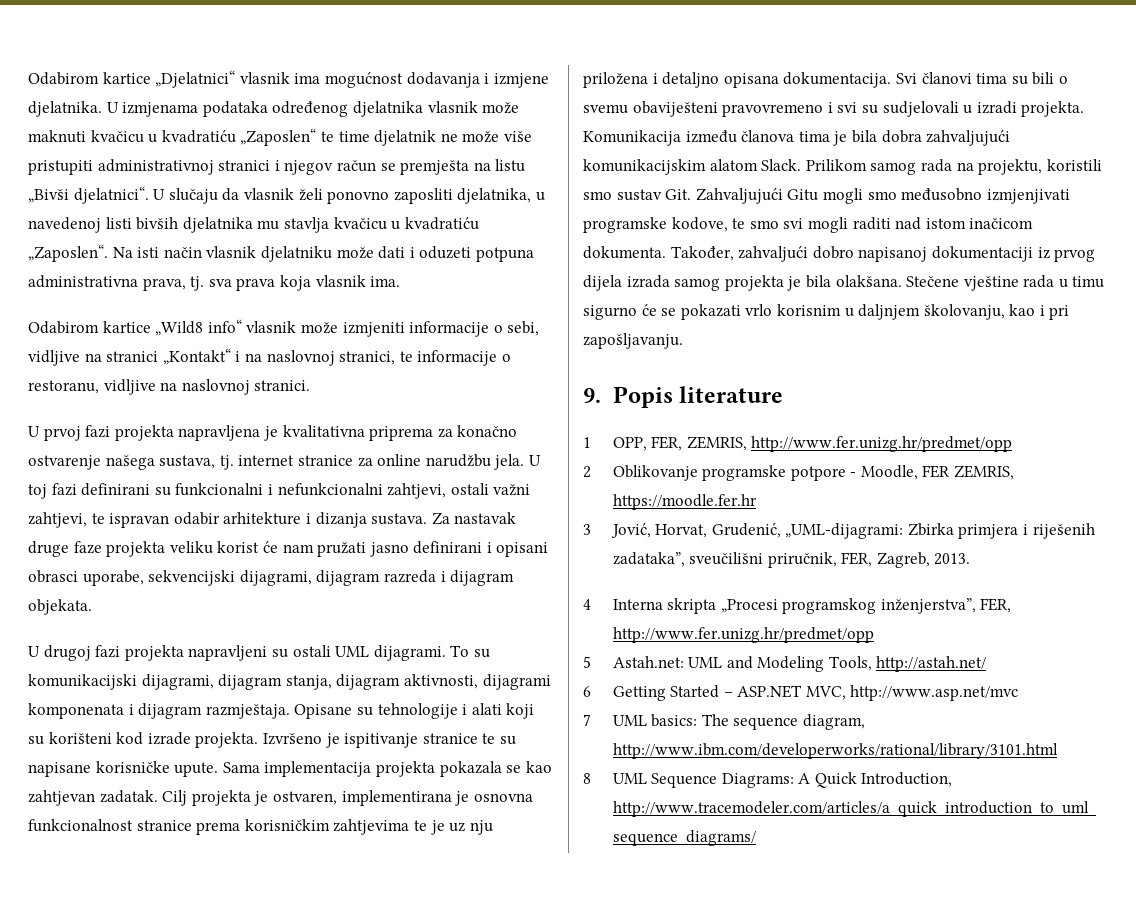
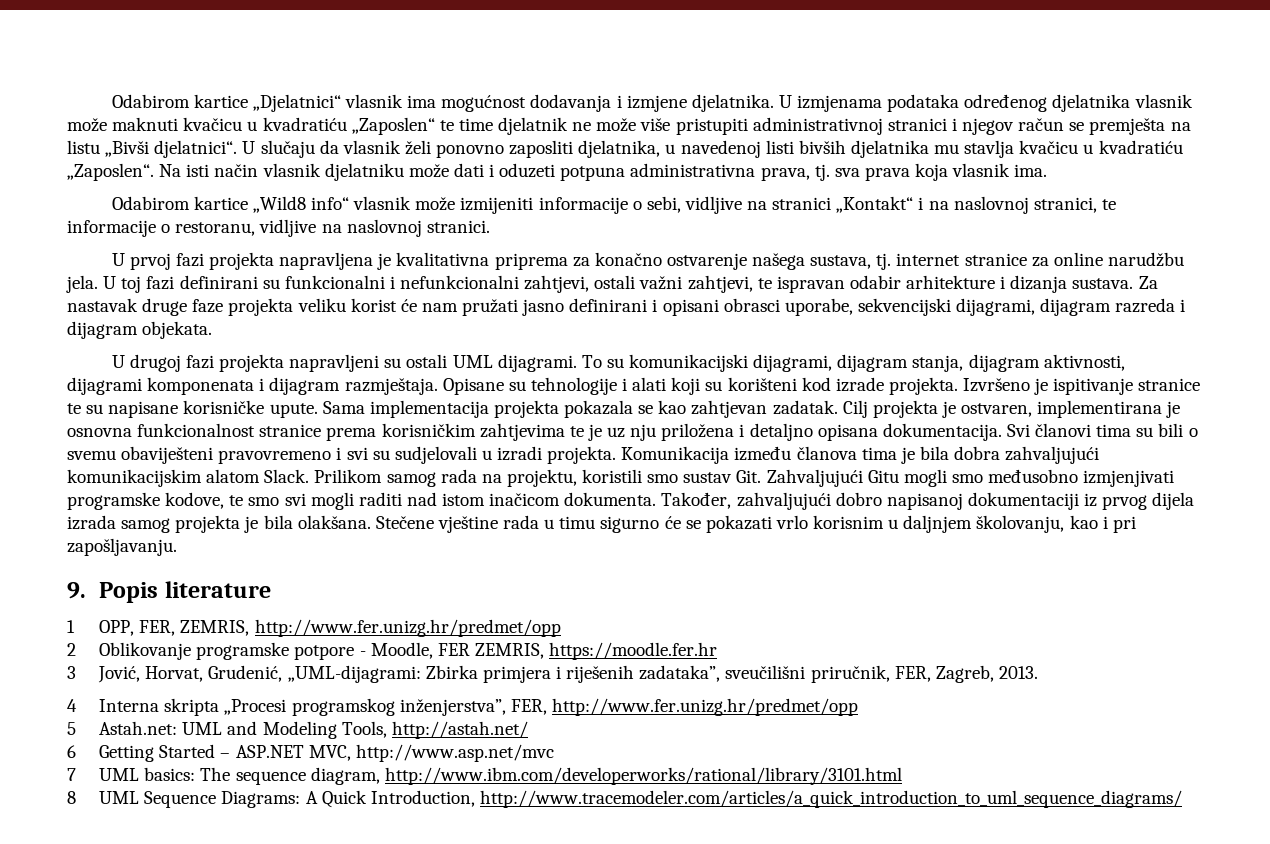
[342,322,405,337] izmjeniti -> [460,197,534,214] izmijeniti
[738,246,809,262] zahvaljući -> [736,492,831,510] zahvaljujući

